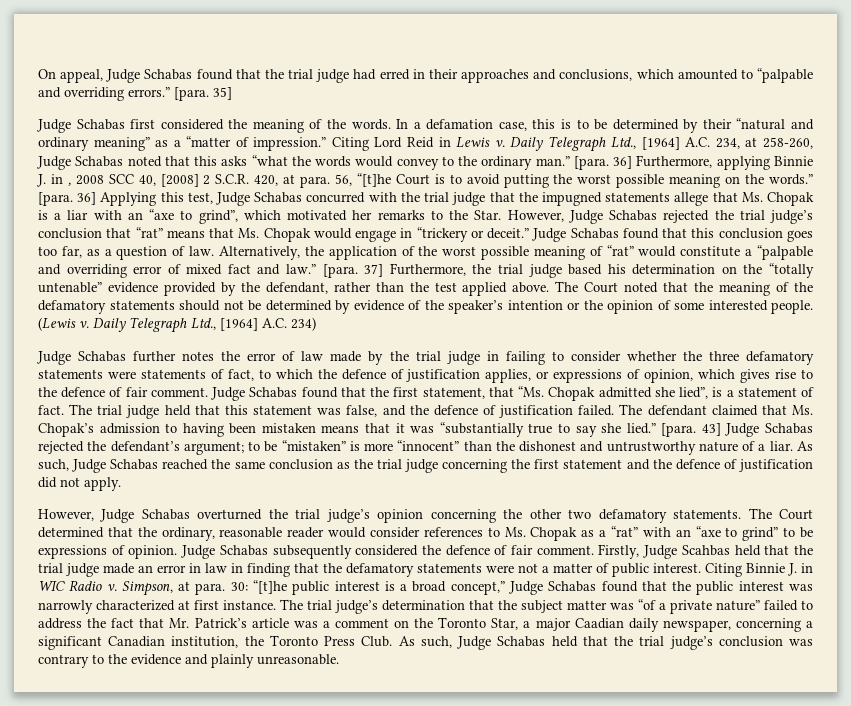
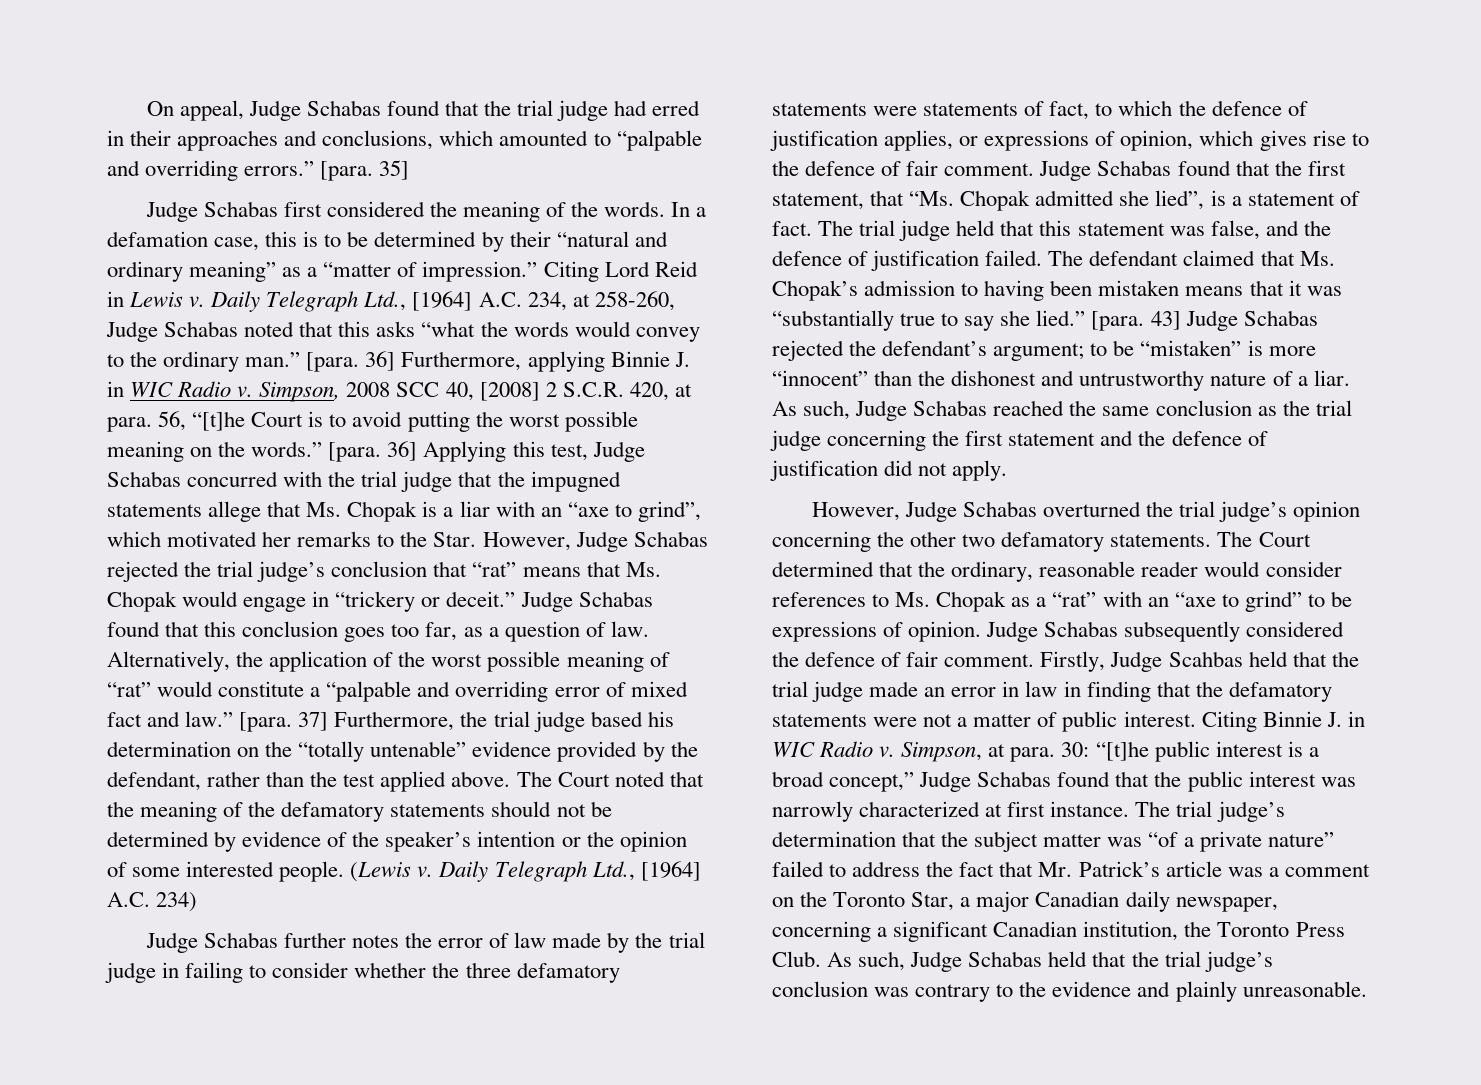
[67,182,71,186] , -> [130,381,341,402] WIC Radio v. Simpson,
[574,618,624,629] Caadian -> [1035,891,1120,907] Canadian

